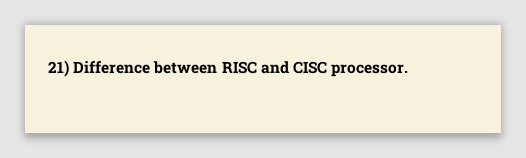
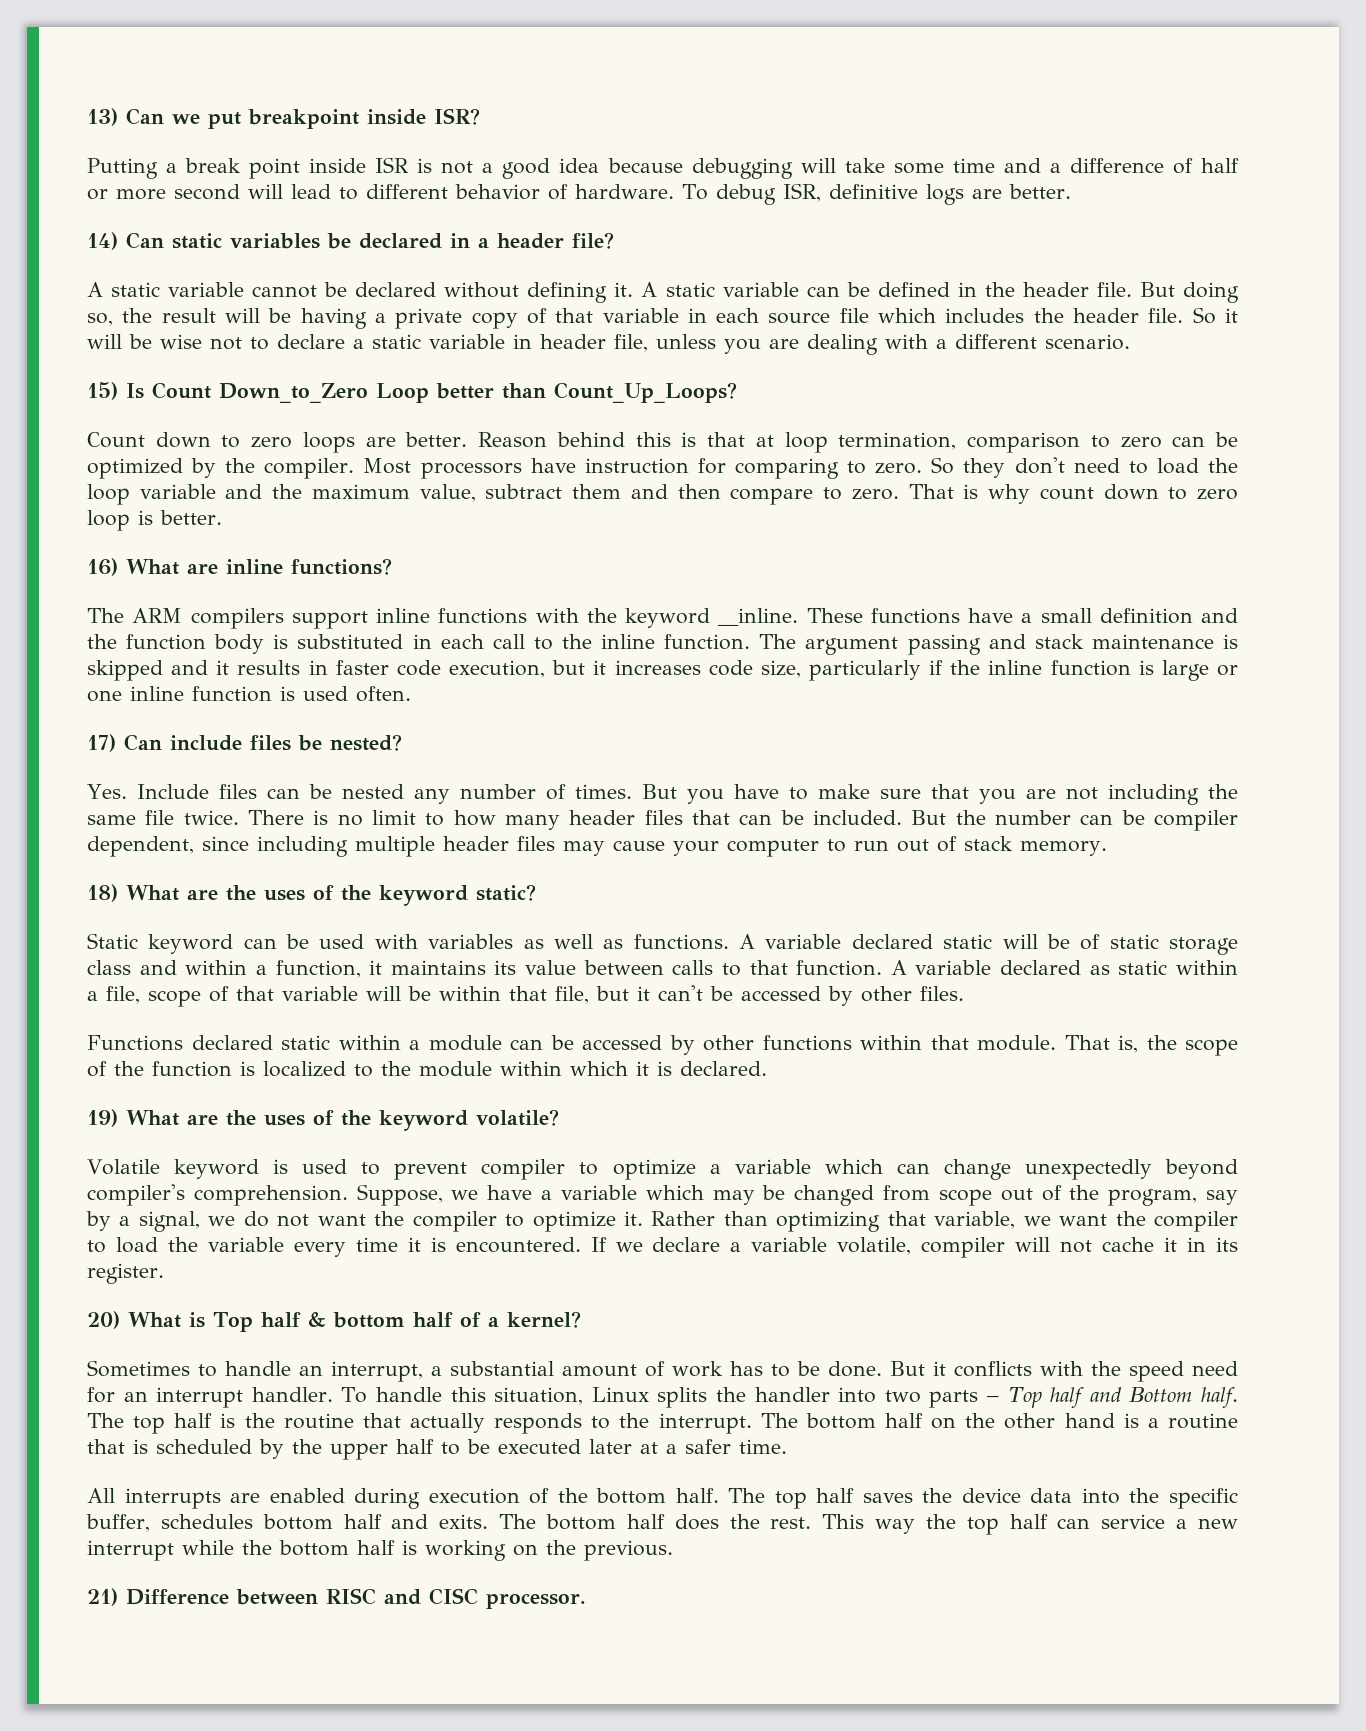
(48, 68) none -> [87,108,480,129] [87,157,1239,179] [87,183,1071,205] [87,232,614,250] [87,282,1239,303] [87,307,1239,329] [87,334,1130,355] [87,382,737,403] [87,432,1238,453] [87,457,1238,479] [87,484,1238,505] [87,510,222,531] [87,558,392,576] [87,608,1238,629] [87,634,1238,655] [87,660,1238,681] [87,686,411,702] [87,734,402,752] [87,784,1238,805] [87,810,1238,831] [87,836,1107,857] [87,884,536,906] [87,933,1238,955] [87,960,1238,978] [87,985,964,1007] [87,1035,1238,1056] [87,1061,767,1077] [87,1109,559,1131] [87,1159,1239,1180] [87,1184,1239,1206] [86,1211,1239,1232] [87,1237,1239,1258] [87,1263,164,1284] [87,1311,581,1332] [87,1360,1238,1382] [87,1387,1239,1408] [87,1413,1238,1434] [87,1439,787,1460] [87,1488,1238,1509] [86,1514,1238,1535] [87,1540,673,1561] 13) Can we put breakpoint inside ISR? // Putting a break point inside ISR is not a good idea because debugging will take some time and a difference of half or more second will lead to different behavior of hardware. To debug ISR, definitive logs are better. // 14) Can static variables be declared in a header file? // A static variable cannot be declared without defining it. A static variable can be defined in the header file. But doing so, the result will be having a private copy of that variable in each source file which includes the header file. So it will be wise not to declare a static variable in header file, unless you are dealing with a different scenario. // 15) Is Count Down_to_Zero Loop better than Count_Up_Loops? // Count down to zero loops are better. Reason behind this is that at loop termination, comparison to zero can be optimized by the compiler. Most processors have instruction for comparing to zero. So they don't need to load the loop variable and the maximum value, subtract them and then compare to zero. That is why count down to zero loop is better. // 16) What are inline functions? // The ARM compilers support inline functions with the keyword __inline. These functions have a small definition and the function body is substituted in each call to the inline function. The argument passing and stack maintenance is skipped and it results in faster code execution, but it increases code size, particularly if the inline function is large or one inline function is used often. // 17) Can include files be nested? // Yes. Include files can be nested any number of times. But you have to make sure that you are not including the same file twice. There is no limit to how many header files that can be included. But the number can be compiler dependent, since including multiple header files may cause your computer to run out of stack memory. // 18) What are the uses of the keyword static? // Static keyword can be used with variables as well as functions. A variable declared static will be of static storage class and within a function, it maintains its value between calls to that function. A variable declared as static within a file, scope of that variable will be within that file, but it can't be accessed by other files. // Functions declared static within a module can be accessed by other functions within that module. That is, the scope of the function is localized to the module within which it is declared. // 19) What are the uses of the keyword volatile? // Volatile keyword is used to prevent compiler to optimize a variable which can change unexpectedly beyond compiler's comprehension. Suppose, we have a variable which may be changed from scope out of the program, say by a signal, we do not want the compiler to optimize it. Rather than optimizing that variable, we want the compiler to load the variable every time it is encountered. If we declare a variable volatile, compiler will not cache it in its register. // 20) What is Top half & bottom half of a kernel? // Sometimes to handle an interrupt, a substantial amount of work has to be done. But it conflicts with the speed need for an interrupt handler. To handle this situation, Linux splits the handler into two parts – Top half and Bottom half. The top half is the routine that actually responds to the interrupt. The bottom half on the other hand is a routine that is scheduled by the upper half to be executed later at a safer time. // All interrupts are enabled during execution of the bottom half. The top half saves the device data into the specific buffer, schedules bottom half and exits. The bottom half does the rest. This way the top half can service a new interrupt while the bottom half is working on the previous. //

